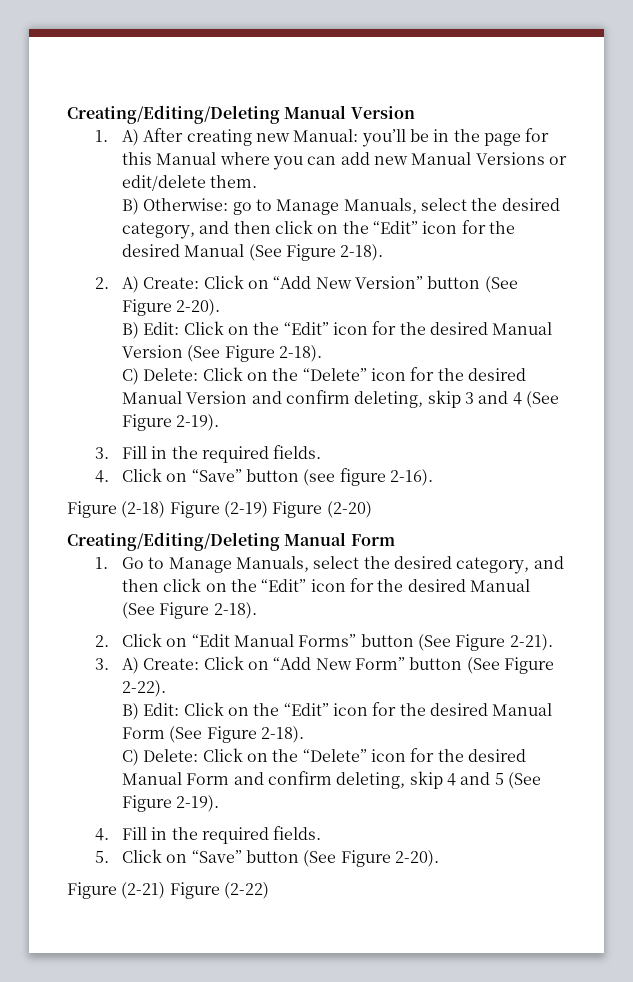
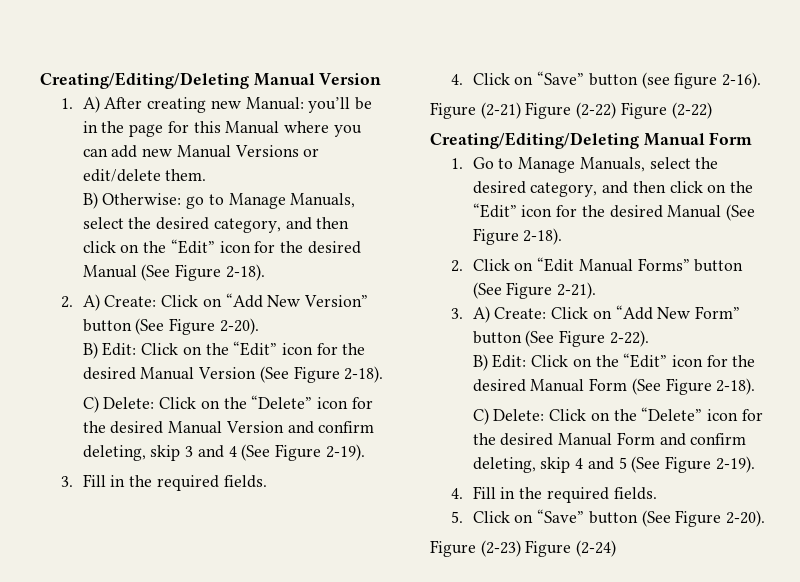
[121,501,372,518] (2-18) Figure (2-19) Figure (2-20) -> [480,102,712,119] (2-21) Figure (2-22) Figure (2-22)
[121,882,269,899] (2-21) Figure (2-22) -> [480,540,617,557] (2-23) Figure (2-24)

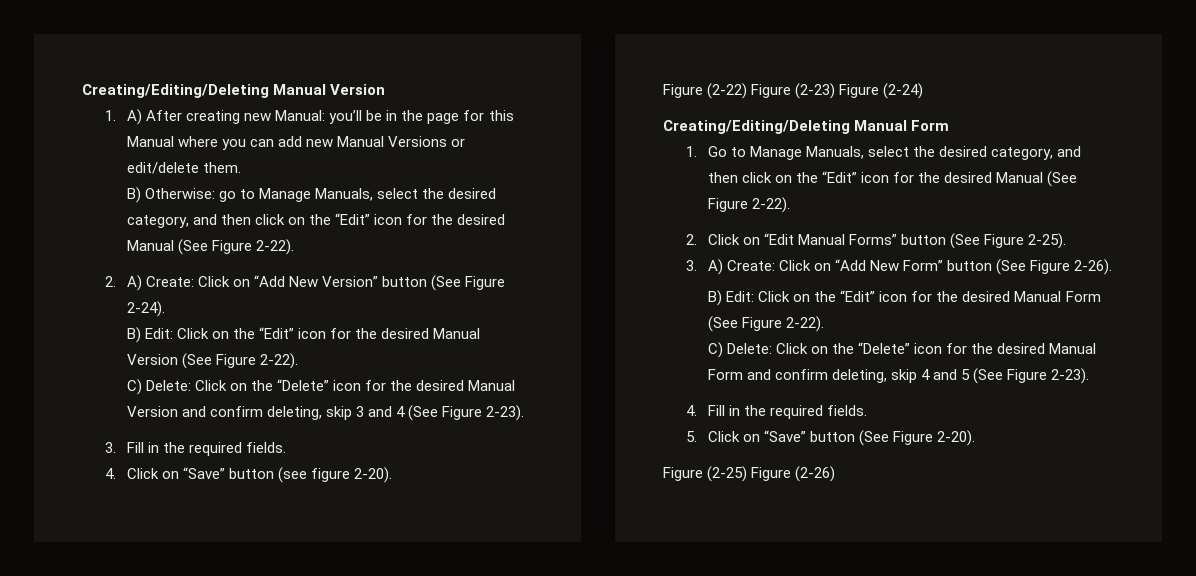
[225,264,265,281] 2-18). -> [256,239,295,255] 2-22).
[219,318,259,335] 2-20). -> [126,301,165,317] 2-24).
[344,366,384,383] 2-18). -> [260,353,299,369] 2-22).
[325,444,365,461] 2-19). -> [486,405,525,421] 2-23).
[721,72,761,89] [430,102,712,119] 2-16). // Figure (2-21) Figure (2-22) Figure (2-22) -> [354,467,393,483] [663,83,924,99] 2-20). // Figure (2-22) Figure (2-23) Figure (2-24)
[523,228,563,245] 2-18). -> [752,197,791,213] 2-22).
[557,282,597,299] 2-21). -> [1028,233,1067,249] 2-25).
[609,330,649,347] 2-22). -> [1074,259,1113,275] 2-26).
[716,378,756,395] 2-18). -> [786,316,825,332] 2-22).
[715,456,755,473] 2-19). -> [1051,368,1090,384] 2-23).
[480,540,617,557] (2-23) Figure (2-24) -> [707,466,836,482] (2-25) Figure (2-26)

